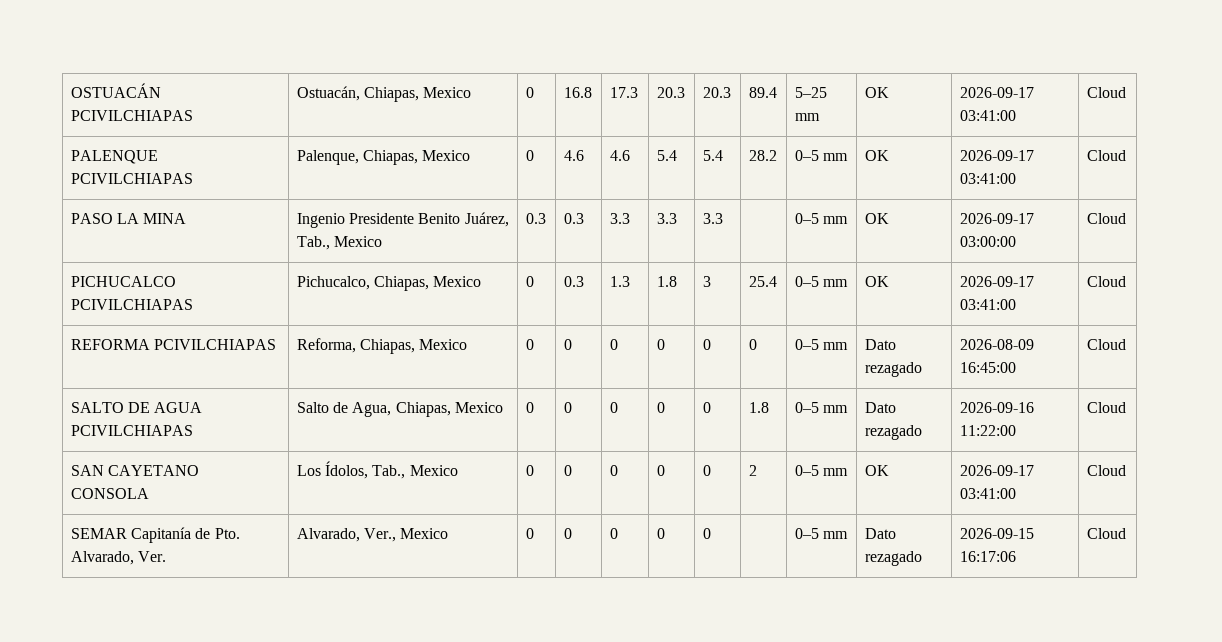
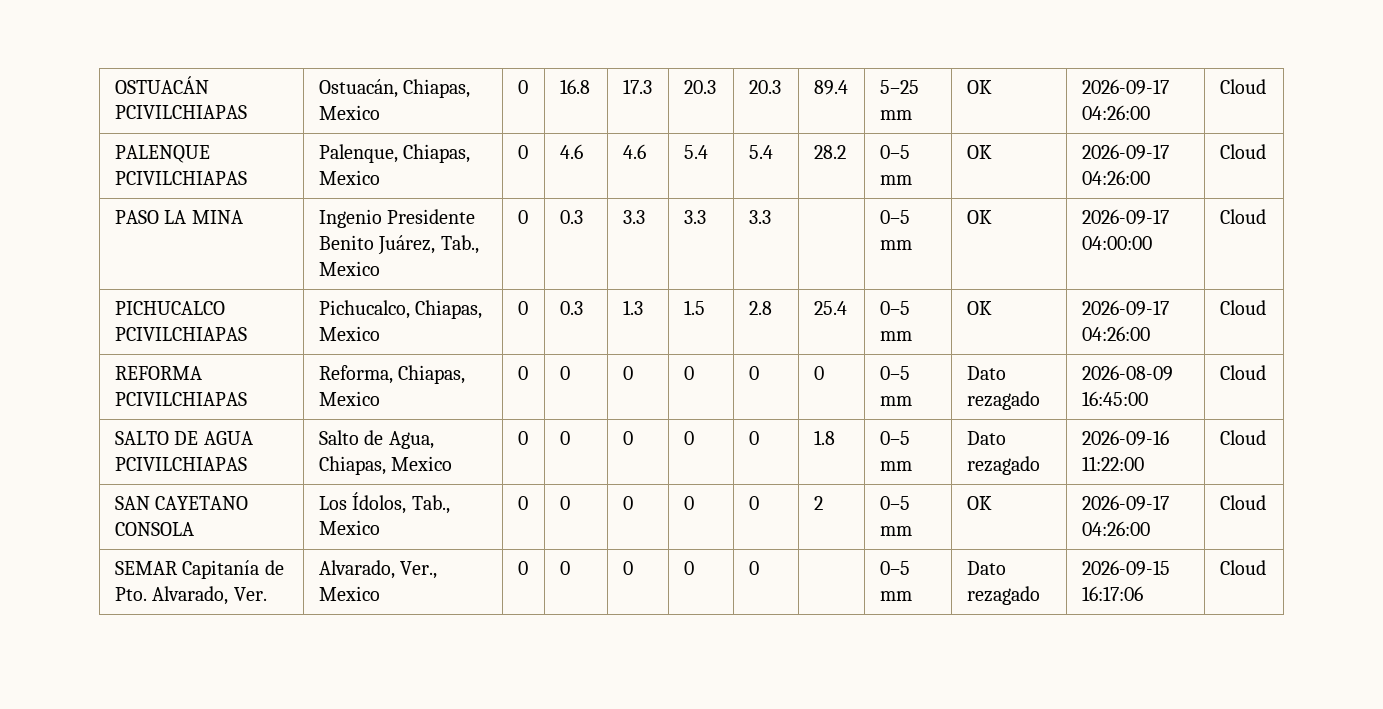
[959,110,1016,121] 03:41:00 -> [1081,105,1150,120] 04:26:00
[959,173,1016,184] 03:41:00 -> [1081,170,1150,185] 04:26:00
[525,213,546,224] 0.3 -> [517,210,528,224] 0
[959,236,1016,247] 03:00:00 -> [1081,236,1152,250] 04:00:00
[656,276,677,287] [702,276,711,287] 1.8 | 3 -> [683,300,705,315] [748,301,772,315] 1.5 | 2.8
[959,299,1016,310] 03:41:00 -> [1081,326,1150,341] 04:26:00
[959,488,1016,499] 03:41:00 -> [1081,521,1150,536] 04:26:00

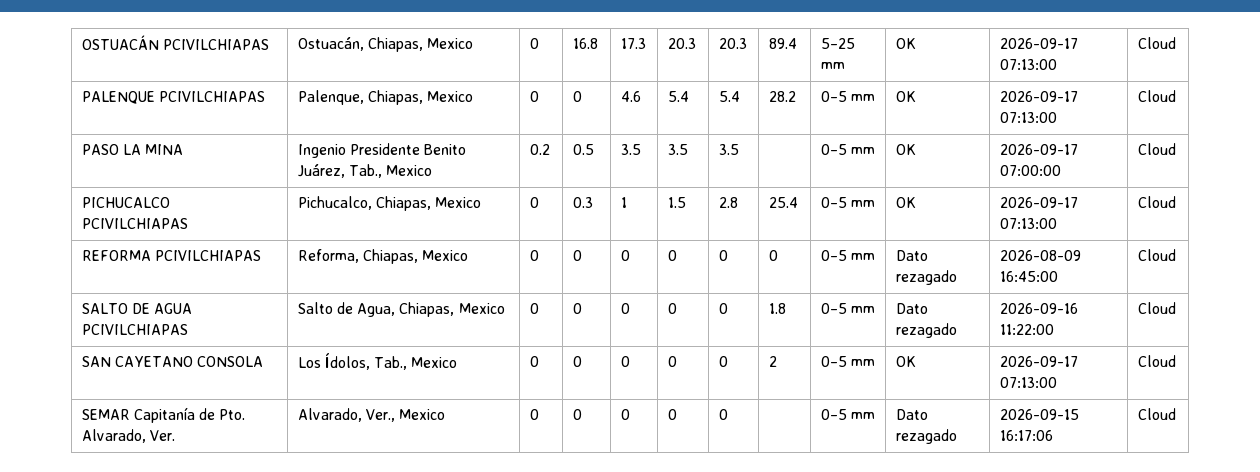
[1081,105,1150,120] 04:26:00 -> [999,59,1057,70] 07:13:00
[559,144,583,159] 4.6 -> [572,91,582,102] 0
[1081,170,1150,185] 04:26:00 -> [999,112,1057,123] 07:13:00
[517,210,528,224] [559,210,583,224] [622,210,645,224] [683,210,706,224] [748,210,771,224] [879,210,910,224] [879,240,912,250] [966,210,992,224] [1081,209,1169,225] [1081,236,1152,250] 0 | 0.3 | 3.3 | 3.3 | 3.3 | | 0–5 mm | OK | 2026-09-17 04:00:00 -> [529,144,550,155] [572,144,594,155] [620,144,641,155] [667,144,688,155] [718,144,739,155] [820,144,875,155] [895,144,916,155] [999,144,1078,155] [999,165,1061,176] 0.2 | 0.5 | 3.5 | 3.5 | 3.5 | | 0–5 mm | OK | 2026-09-17 07:00:00
[622,300,643,315] 1.3 -> [620,197,627,208] 1
[1081,326,1150,341] 04:26:00 -> [999,218,1057,229] 07:13:00
[1081,521,1150,536] 04:26:00 -> [999,377,1057,388] 07:13:00

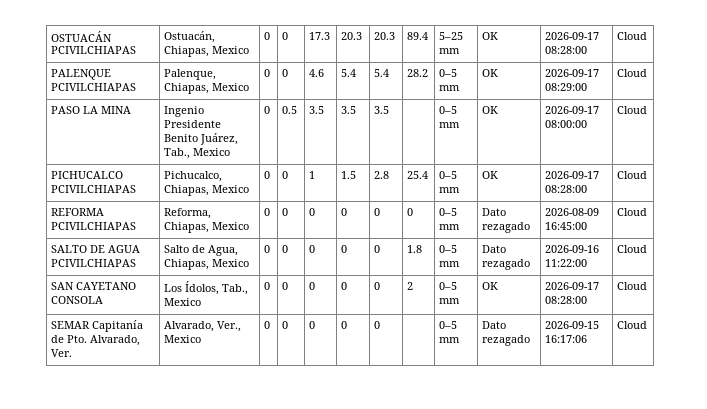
[572,38,598,49] 16.8 -> [282,32,289,40] 0
[999,59,1057,70] 07:13:00 -> [545,46,588,54] 08:28:00
[999,112,1057,123] 07:13:00 -> [545,83,588,91] 08:29:00
[529,144,550,155] 0.2 -> [264,106,271,114] 0
[999,165,1061,176] 07:00:00 -> [545,120,588,128] 08:00:00
[572,197,593,208] 0.3 -> [282,171,289,179] 0
[999,218,1057,229] 07:13:00 -> [545,185,588,193] 08:28:00
[999,377,1057,388] 07:13:00 -> [545,296,588,304] 08:28:00

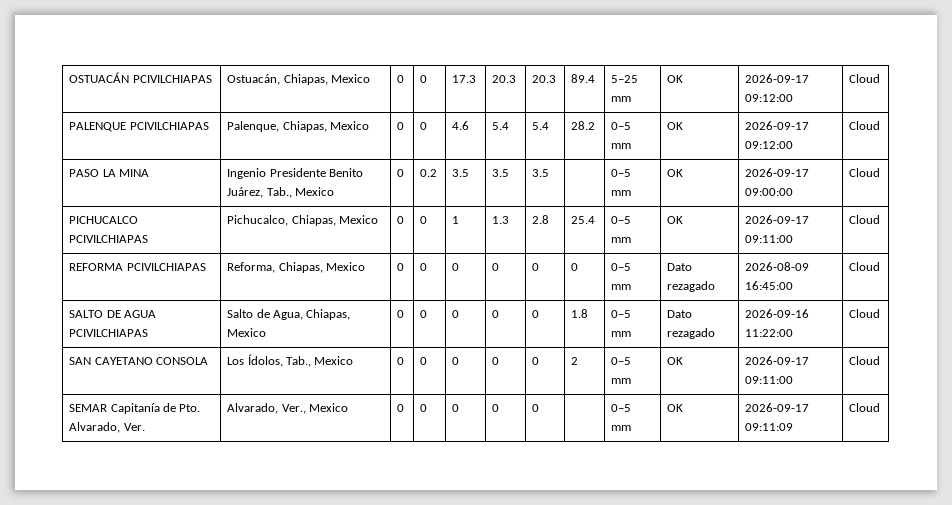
[545,46,588,54] 08:28:00 -> [745,94,794,102] 09:12:00
[545,83,588,91] 08:29:00 -> [745,141,794,149] 09:12:00
[282,106,298,114] 0.5 -> [420,169,438,177] 0.2
[545,120,588,128] 08:00:00 -> [745,188,794,196] 09:00:00
[341,171,357,179] 1.5 -> [492,216,510,224] 1.3
[545,185,588,193] 08:28:00 -> [745,235,794,243] 09:11:00
[545,296,588,304] 08:28:00 -> [745,376,794,384] 09:11:00
[482,321,507,329] [482,335,531,346] [545,321,600,329] [545,335,588,343] Dato rezagado | 2026-09-15 16:17:06 -> [667,404,684,412] [745,403,810,412] [745,423,794,431] OK | 2026-09-17 09:11:09

